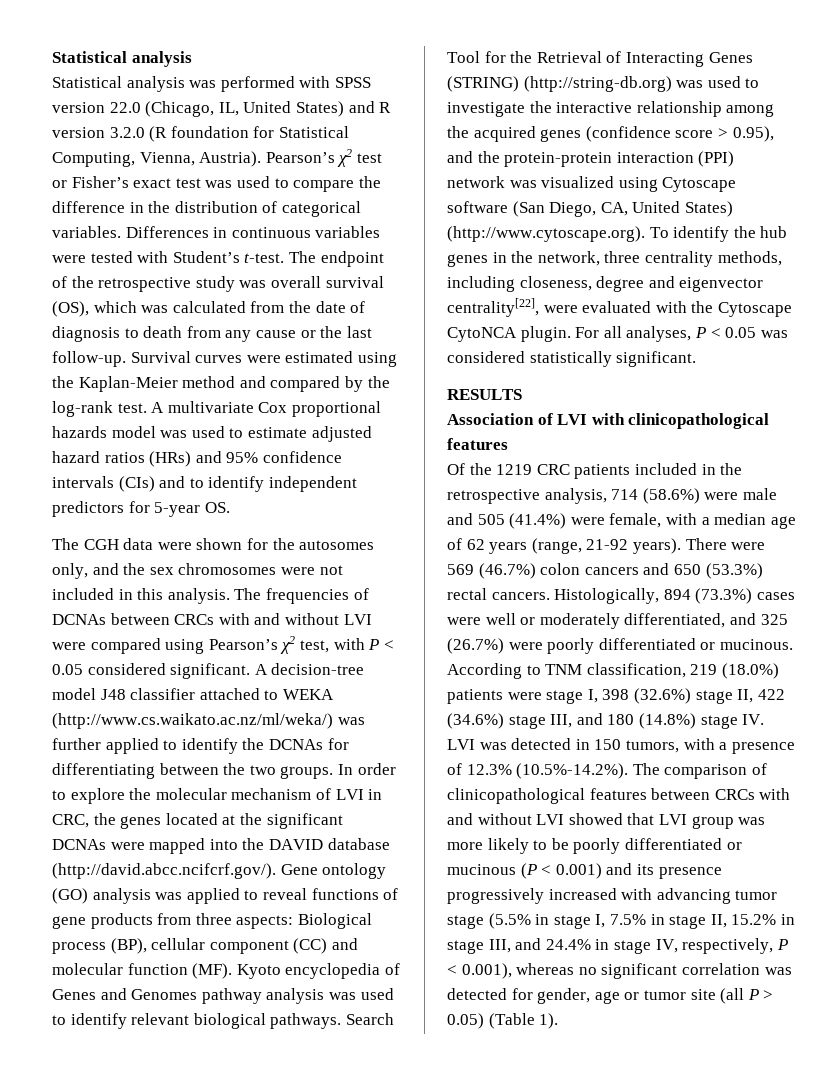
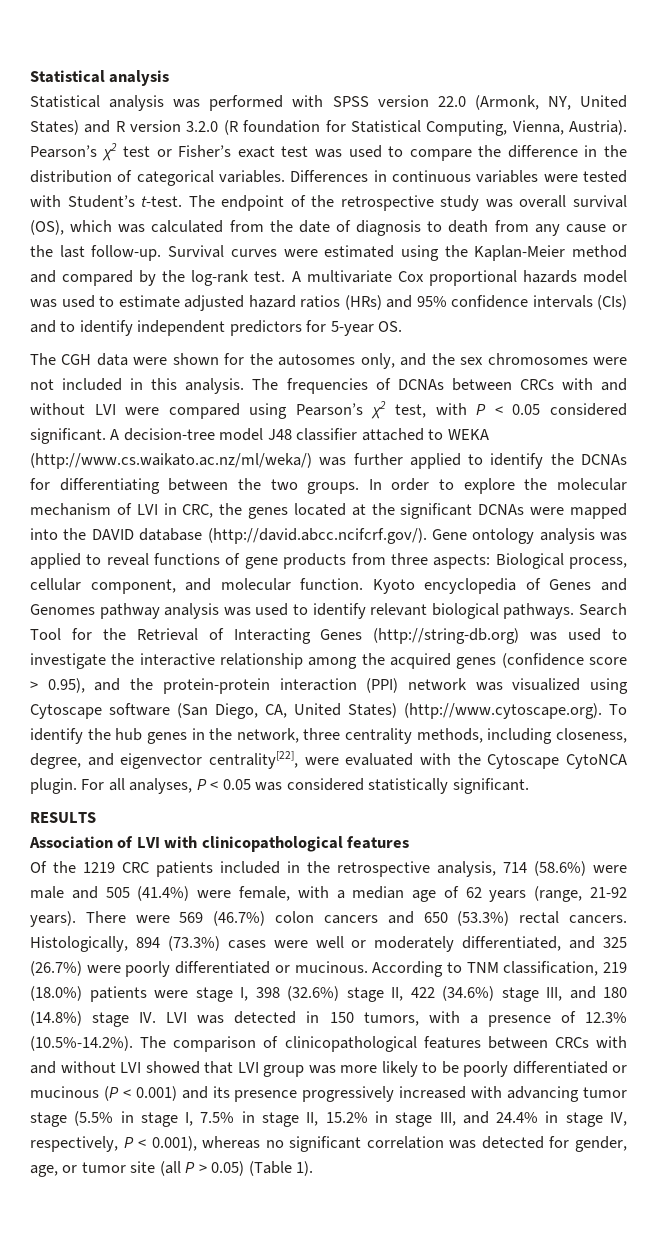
[145,101,239,117] (Chicago, IL, -> [474,95,571,110] (Armonk, NY,
[52,888,88,904] (GO) -> (535, 536) none
[52,938,358,954] [52,963,233,979] process (BP), cellular component (CC) and molecular function (MF). -> [569,557,628,569] [30,578,364,594] process, cellular component, and molecular function.
[447,76,519,92] (STRING) -> (363, 634) none
[596,276,645,292] degree -> [30,753,81,769] degree,
[594,991,620,1004] age -> [30,1165,58,1177] age,

